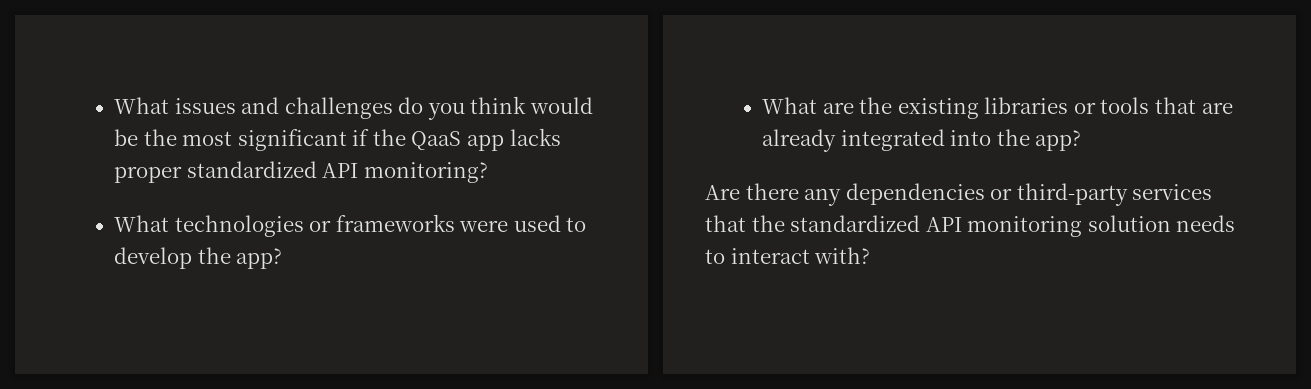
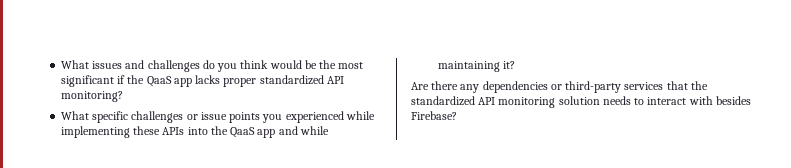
[174,214,587,237] [114,247,283,269] [762,97,1233,119] [762,129,1082,152] technologies or frameworks were used to develop the app? // What are the existing libraries or tools that are already integrated into the app? -> [92,111,375,123] [60,126,329,138] [437,61,516,72] specific challenges or issue points you experienced while implementing these APIs into the QaaS app and while maintaining it?
[814,247,871,264] with? -> [688,96,751,105] [411,111,457,120] with besides Firebase?

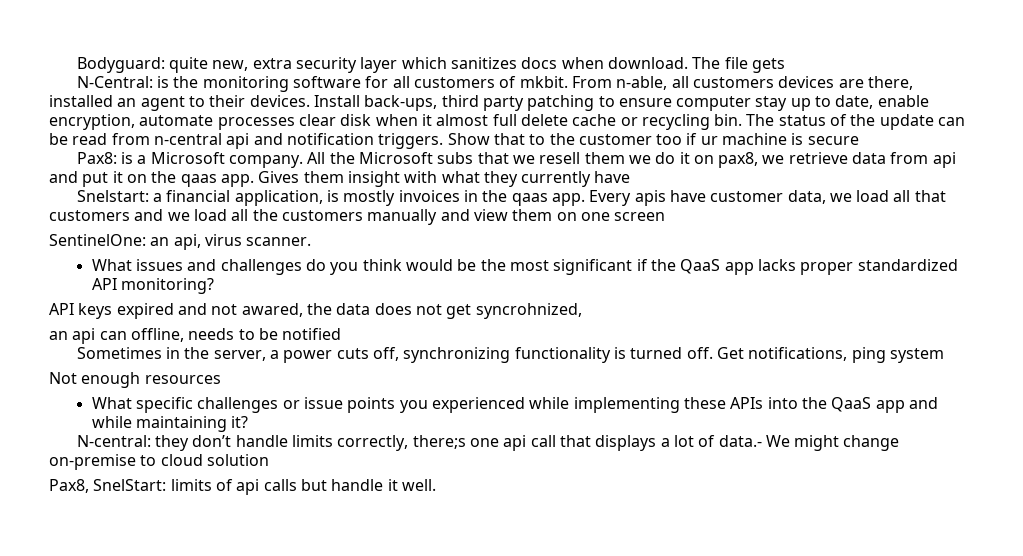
(60, 64) none -> [76,57,785,73] [76,76,913,92] [49,95,929,111] [49,114,966,130] [49,133,859,149] [76,152,956,168] [49,171,631,187] [76,190,946,206] [49,209,666,225] [49,234,312,250] Bodyguard: quite new, extra security layer which sanitizes docs when download. The file gets // N-Central: is the monitoring software for all customers of mkbit. From n-able, all customers devices are there, installed an agent to their devices. Install back-ups, third party patching to ensure computer stay up to date, enable encryption, automate processes clear disk when it almost full delete cache or recycling bin. The status of the update can be read from n-central api and notification triggers. Show that to the customer too if ur machine is secure // Pax8: is a Microsoft company. All the Microsoft subs that we resell them we do it on pax8, we retrieve data from api and put it on the qaas app. Gives them insight with what they currently have // Snelstart: a financial application, is mostly invoices in the qaas app. Every apis have customer data, we load all that customers and we load all the customers manually and view them on one screen // SentinelOne: an api, virus scanner. //
(123, 96) none -> [49,303,582,319] [49,328,342,344] [76,347,944,363] [49,372,221,388] // API keys expired and not awared, the data does not get syncrohnized, // an api can offline, needs to be notified // Sometimes in the server, a power cuts off, synchronizing functionality is turned off. Get notifications, ping system // Not enough resources
[411,81,708,93] [411,96,751,108] [411,111,457,120] Are there any dependencies or third-party services that the standardized API monitoring solution needs to interact with besides Firebase? -> [76,435,900,451] [49,454,269,470] [49,479,436,495] N-central: they don’t handle limits correctly, there;s one api call that displays a lot of data.- We might change on-premise to cloud solution // Pax8, SnelStart: limits of api calls but handle it well.

